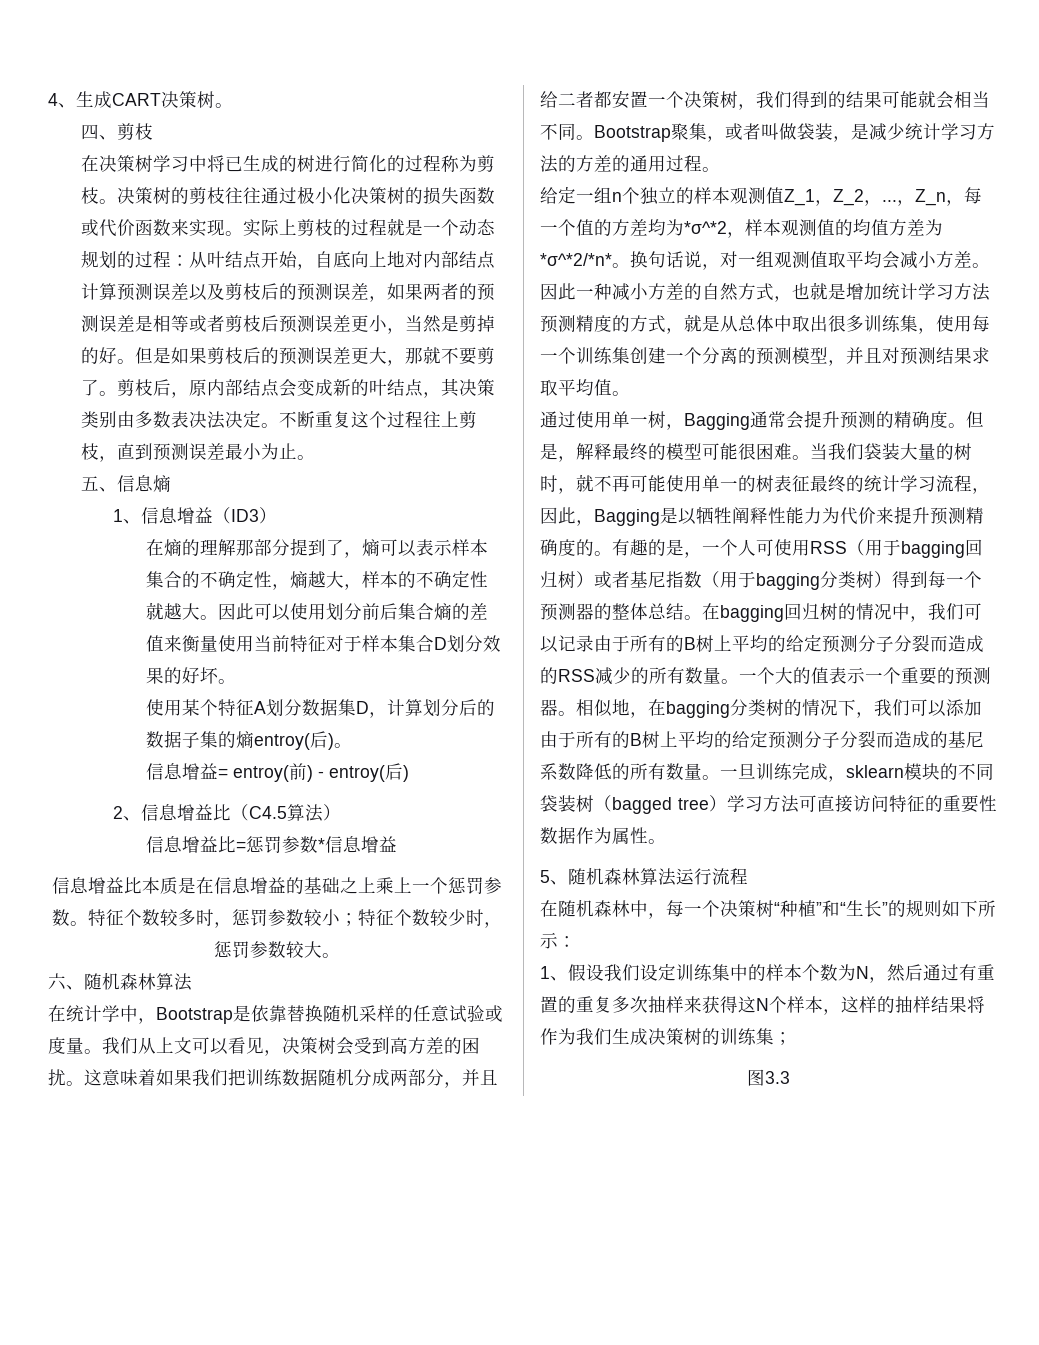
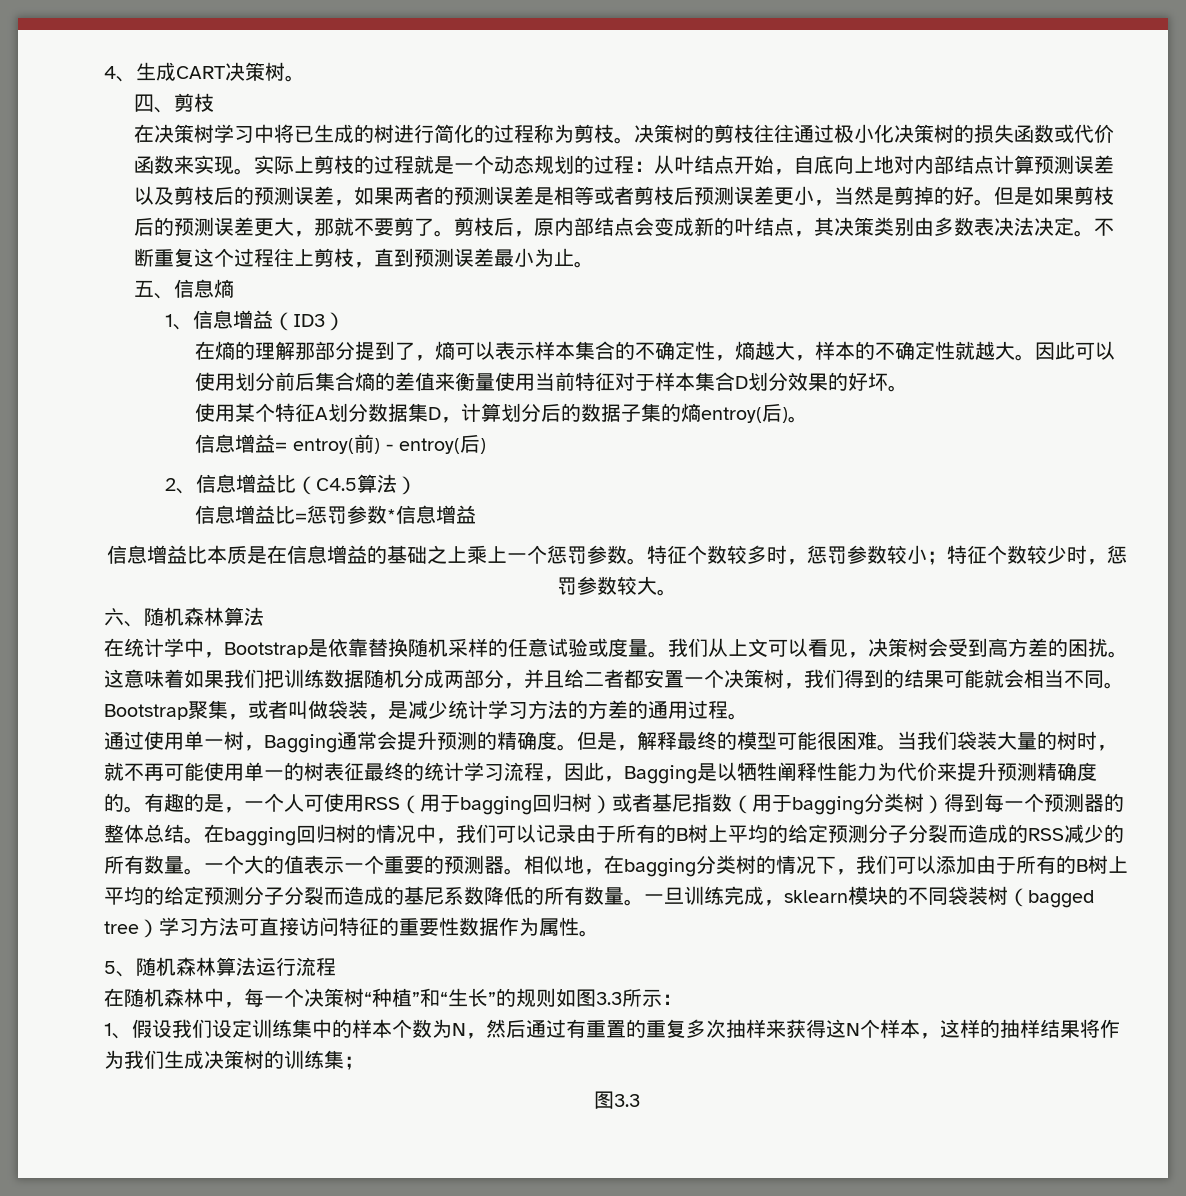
[540,186,982,206] [540,219,943,238] [540,251,990,270] [540,282,990,302] [540,314,990,334] [540,347,990,366] [540,379,630,396] // 给定一组n个独立的样本观测值Z_1，Z_2，...，Z_n，每一个值的方差均为*σ^*2，样本观测值的均值方差为*σ^*2/*n*。换句话说，对一组观测值取平均会减小方差。因此一种减小方差的自然方式，也就是增加统计学习方法预测精度的方式，就是从总体中取出很多训练集，使用每一个训练集创建一个分离的预测模型，并且对预测结果求取平均值。 -> (748, 716) none
[960,900,978,917] 下 -> [576,989,622,1007] 图3.3

